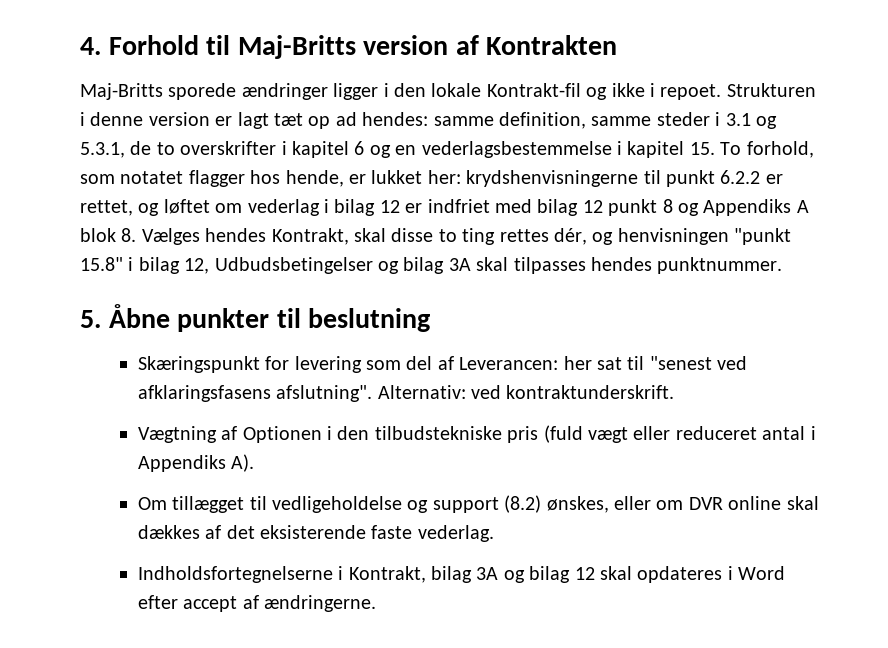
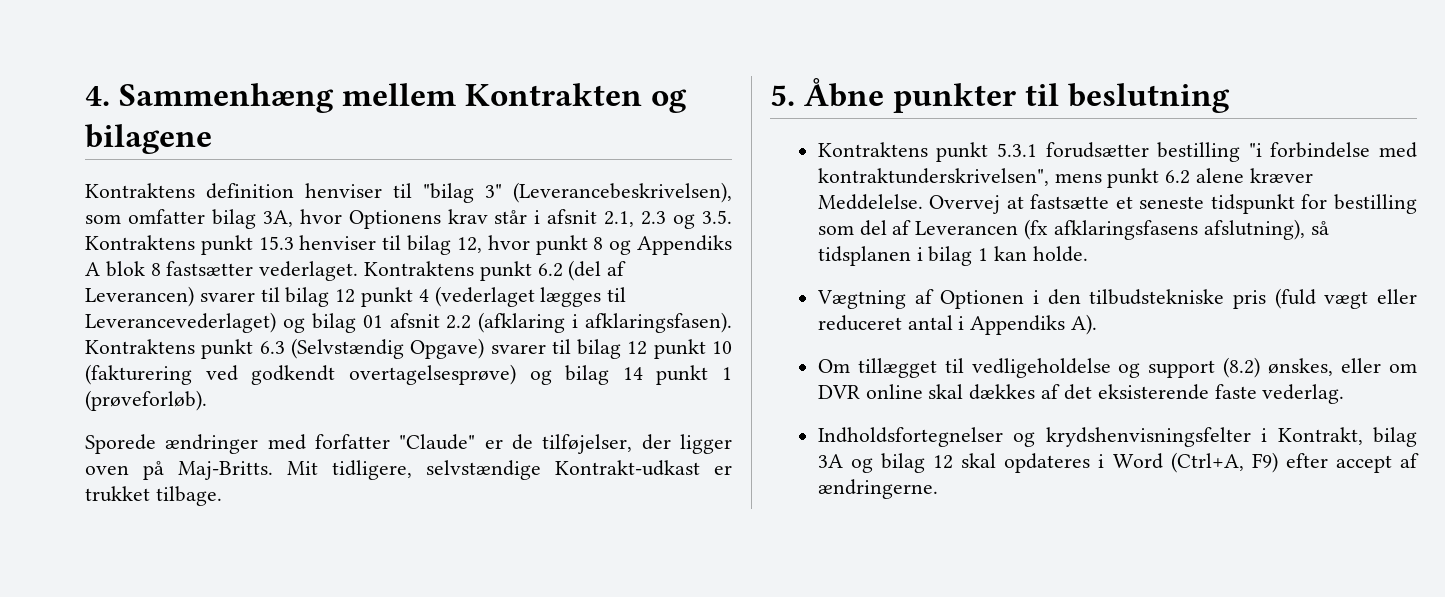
[108,35,618,59] [80,83,816,100] [80,112,777,129] [80,141,814,158] [80,170,783,187] [80,199,603,216] Forhold til Maj-Britts version af Kontrakten // Maj-Britts sporede ændringer ligger i den lokale Kontrakt-fil og ikke i repoet. Strukturen i denne version er lagt tæt op ad hendes: samme definition, samme steder i 3.1 og 5.3.1, de to overskrifter i kapitel 6 og en vederlagsbestemmelse i kapitel 15. To forhold, som notatet flagger hos hende, er lukket her: krydshenvisningerne til punkt 6.2.2 er rettet, og løftet om vederlag i bilag 12 er indfriet med bilag 12 -> [119,83,688,113] [85,124,212,154] [85,182,732,203] [85,209,732,229] [85,235,530,255] Sammenhæng mellem Kontrakten og bilagene // Kontraktens definition henviser til "bilag 3" (Leverancebeskrivelsen), som omfatter bilag 3A, hvor Optionens krav står i afsnit 2.1, 2.3 og 3.5. Kontraktens punkt 15.3 henviser til bilag 12, hvor
[121,228,792,245] [80,257,783,274] 8. Vælges hendes Kontrakt, skal disse to ting rettes dér, og henvisningen "punkt 15.8" i bilag 12, Udbudsbetingelser og bilag 3A skal tilpasses hendes punktnummer. -> [150,260,627,281] [85,286,627,307] [85,312,732,333] [85,338,732,359] [85,364,732,385] [85,390,207,411] [85,434,732,454] [85,460,732,480] [85,486,222,506] 8 fastsætter vederlaget. Kontraktens punkt 6.2 (del af Leverancen) svarer til bilag 12 punkt 4 (vederlaget lægges til Leverancevederlaget) og bilag 01 afsnit 2.2 (afklaring i afklaringsfasen). Kontraktens punkt 6.3 (Selvstændig Opgave) svarer til bilag 12 punkt 10 (fakturering ved godkendt overtagelsesprøve) og bilag 14 punkt 1 (prøveforløb). // Sporede ændringer med forfatter "Claude" er de tilføjelser, der ligger oven på Maj-Britts. Mit tidligere, selvstændige Kontrakt-udkast er trukket tilbage.
[137,356,748,373] [137,385,675,402] Skæringspunkt for levering som del af Leverancen: her sat til "senest ved afklaringsfasens afslutning". Alternativ: ved kontraktunderskrift. -> [817,142,1417,162] [817,168,1313,188] [817,194,1417,214] [817,219,1329,240] [817,246,1088,266] Kontraktens punkt 5.3.1 forudsætter bestilling "i forbindelse med kontraktunderskrivelsen", mens punkt 6.2 alene kræver Meddelelse. Overvej at fastsætte et seneste tidspunkt for bestilling som del af Leverancen (fx afklaringsfasens afslutning), så tidsplanen i bilag 1 kan holde.
[137,566,333,583] Indholdsfortegnelserne -> [817,427,1251,447] Indholdsfortegnelser og krydshenvisningsfelter
(786, 573) none -> [1170,452,1278,473] (Ctrl+A, F9)

